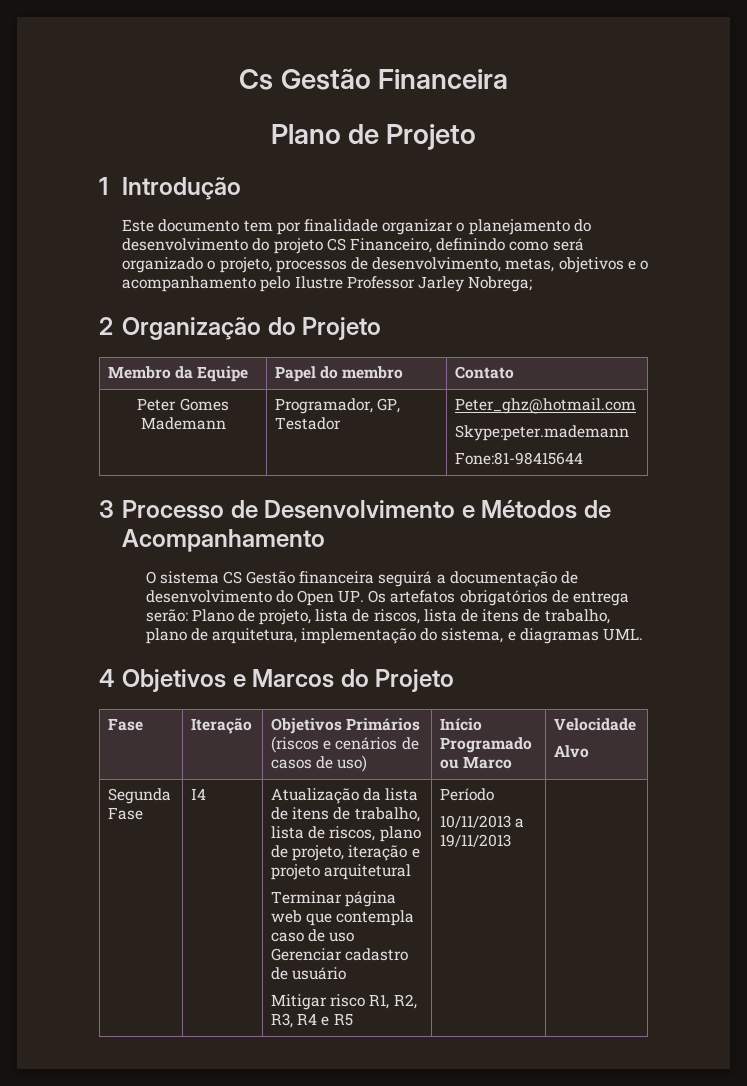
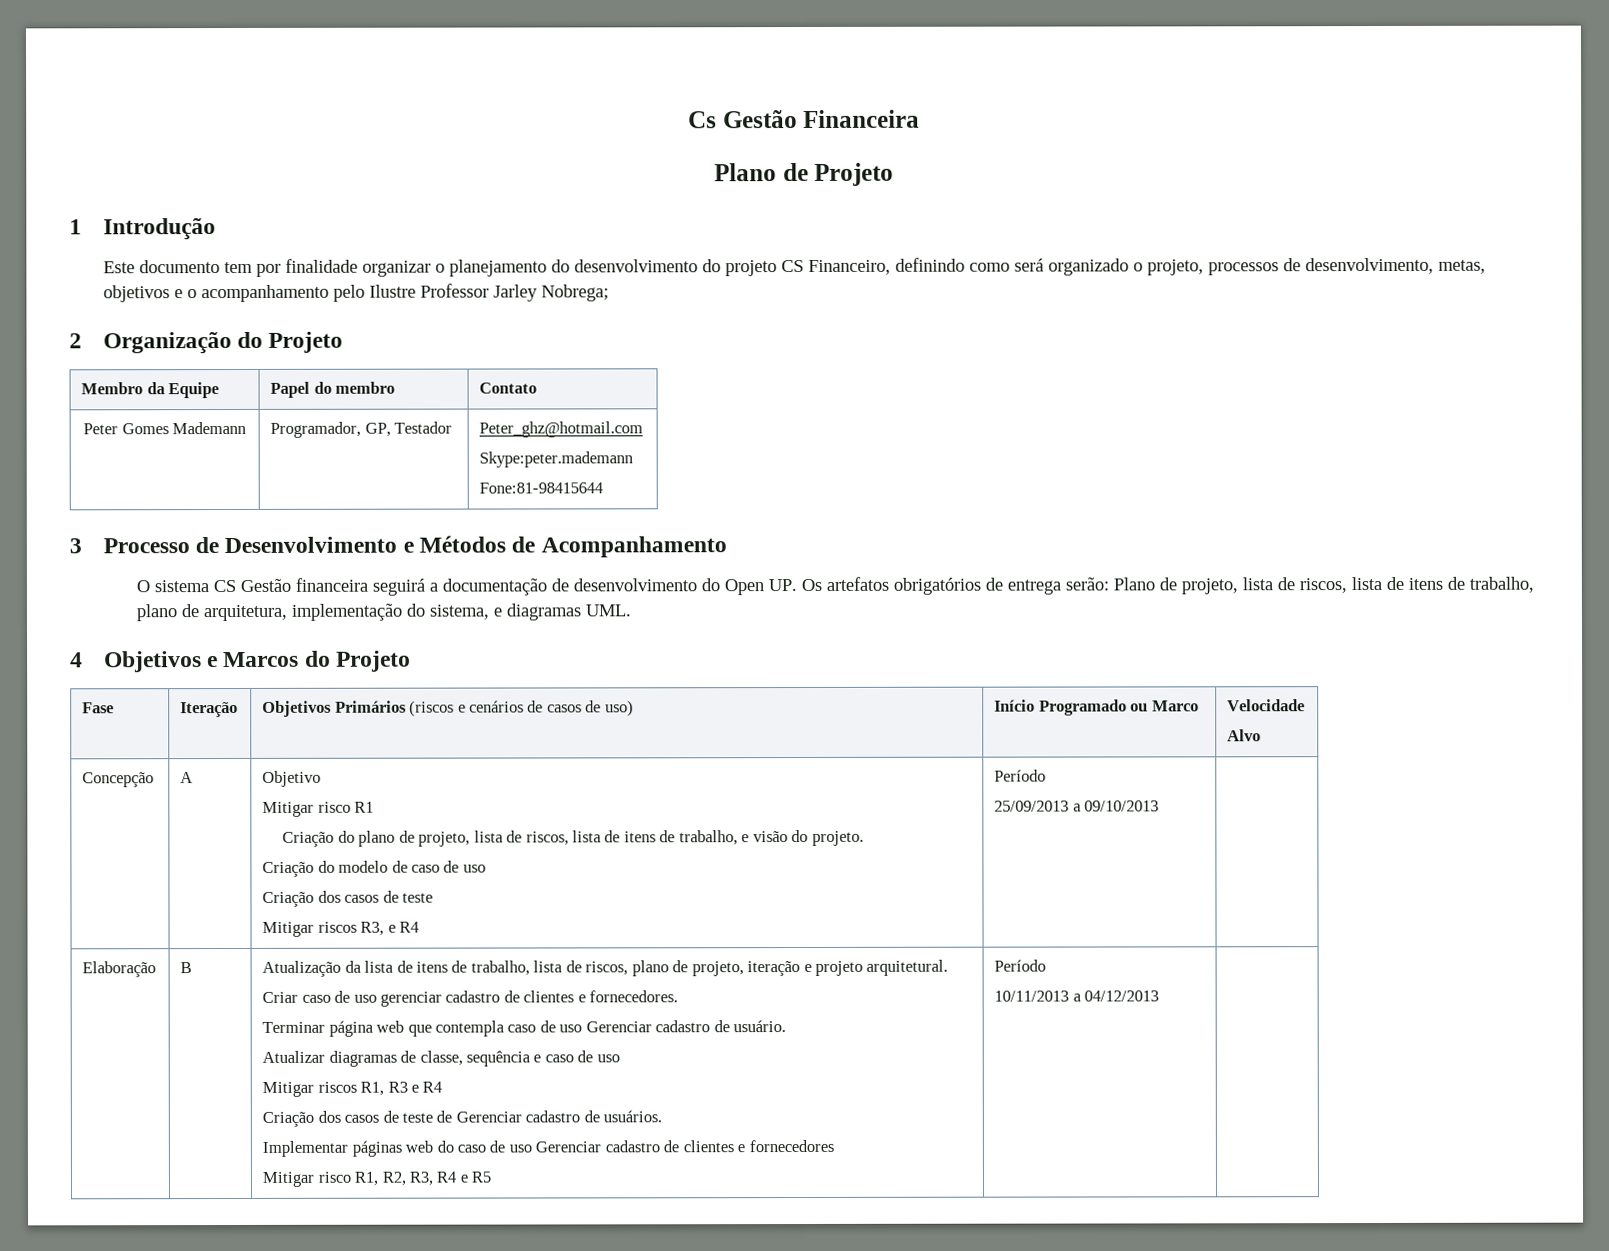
[108,788,172,804] [108,807,144,820] [191,788,207,800] Segunda Fase | I4 -> [82,772,155,788] [180,772,194,784] [262,770,322,787] [262,801,375,817] [282,829,864,847] [262,860,486,877] [262,890,434,907] [262,921,420,937] [994,769,1047,782] [994,800,1160,812] [82,961,157,978] [180,962,193,974] Concepção | A | Objetivo // Mitigar risco R1 // Criação do plano de projeto, lista de riscos, lista de itens de trabalho, e visão do projeto. // Criação do modelo de caso de uso // Criação dos casos de teste // Mitigar riscos R3, e R4 | Período // 25/09/2013 a 09/10/2013 | // Elaboração | B
[324,864,412,880] arquitetural -> [866,959,949,976] [262,990,679,1007] arquitetural. // Criar caso de uso gerenciar cadastro de clientes e fornecedores.
[292,967,347,980] usuário -> [733,1020,787,1033] [262,1050,620,1067] [262,1081,443,1097] [262,1110,663,1127] [262,1139,834,1157] usuário. // Atualizar diagramas de classe, sequência e caso de uso // Mitigar riscos R1, R3 e R4 // Criação dos casos de teste de Gerenciar cadastro de usuários. // Implementar páginas web do caso de uso Gerenciar cadastro de clientes e fornecedores
[440,834,512,847] 19/11/2013 -> [1084,990,1160,1002] 04/12/2013

